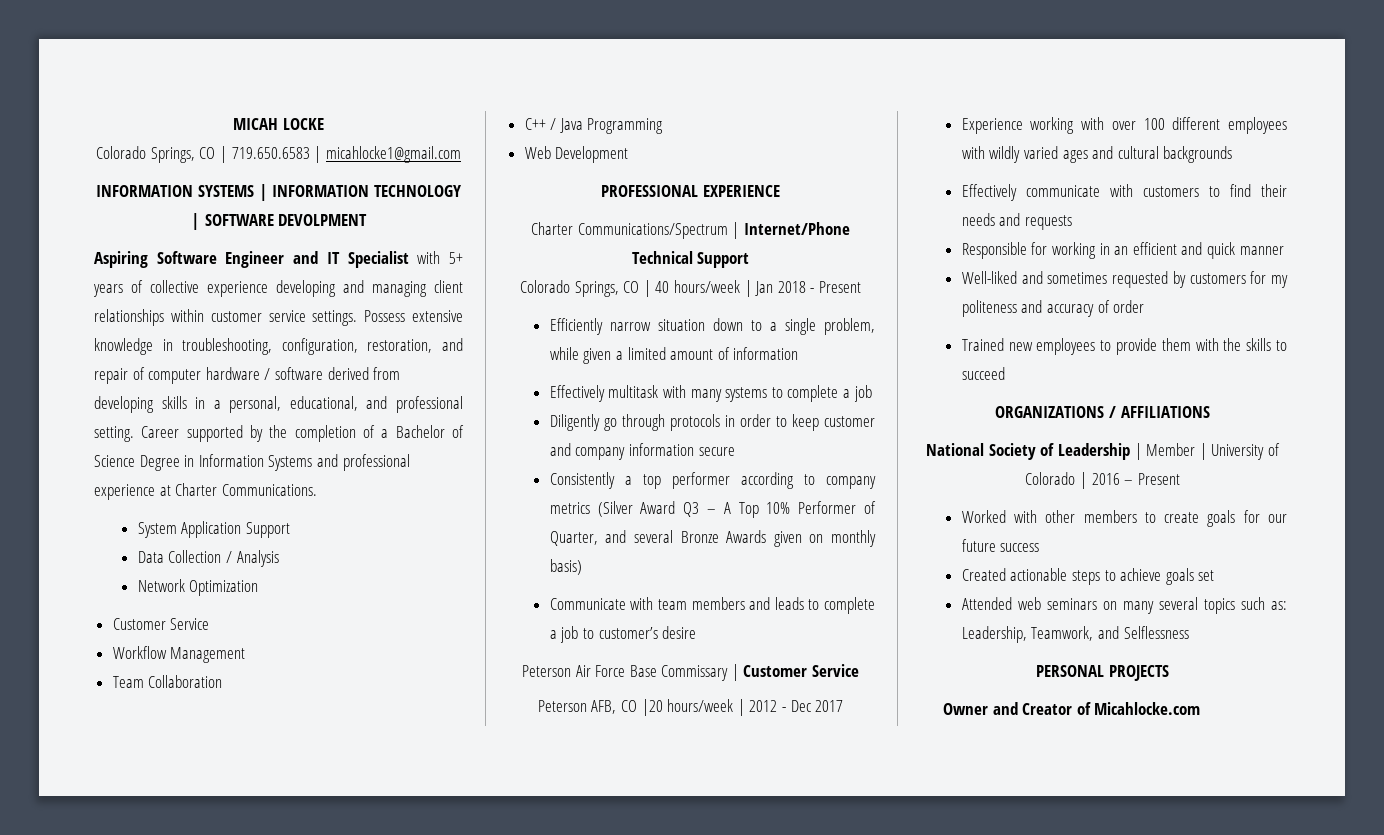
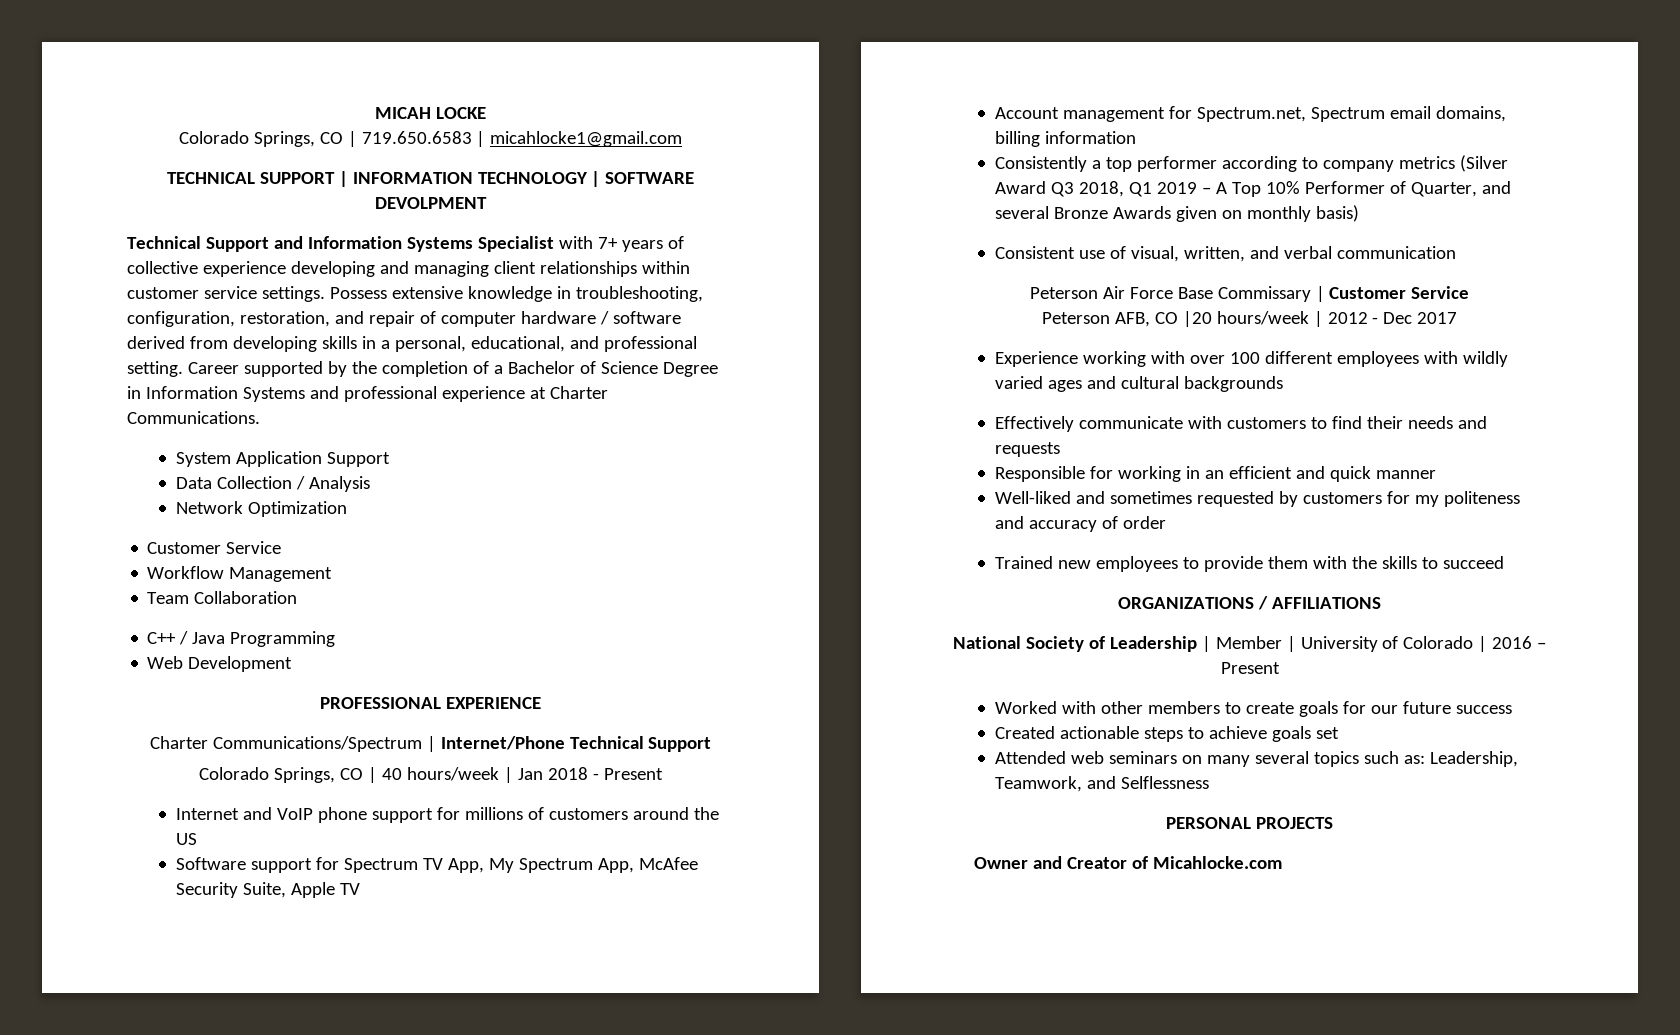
[96,185,254,197] INFORMATION SYSTEMS -> [166,172,335,184] TECHNICAL SUPPORT
[94,251,340,268] Aspiring Software Engineer and IT -> [127,236,473,252] Technical Support and Information Systems
[449,252,464,264] 5+ -> [597,237,618,249] 7+
[549,318,875,335] [549,347,799,364] [549,385,872,402] [549,414,875,431] [549,443,735,460] Efficiently narrow situation down to a single problem, while given a limited amount of information // Effectively multitask with many systems to complete a job // Diligently go through protocols in order to keep customer and company information secure -> [175,807,719,823] [175,833,197,845] [175,857,698,873] [175,882,360,898] [994,106,1506,122] [994,131,1136,147] Internet and VoIP phone support for millions of customers around the US // Software support for Spectrum TV App, My Spectrum App, McAfee Security Suite, Apple TV // Account management for Spectrum.net, Spectrum email domains, billing information
(700, 509) none -> [1078,181,1197,197] 2018, Q1 2019
[549,597,875,614] [549,626,697,643] Communicate with team members and leads to complete a job to customer’s desire -> [994,246,1456,262] Consistent use of visual, written, and verbal communication

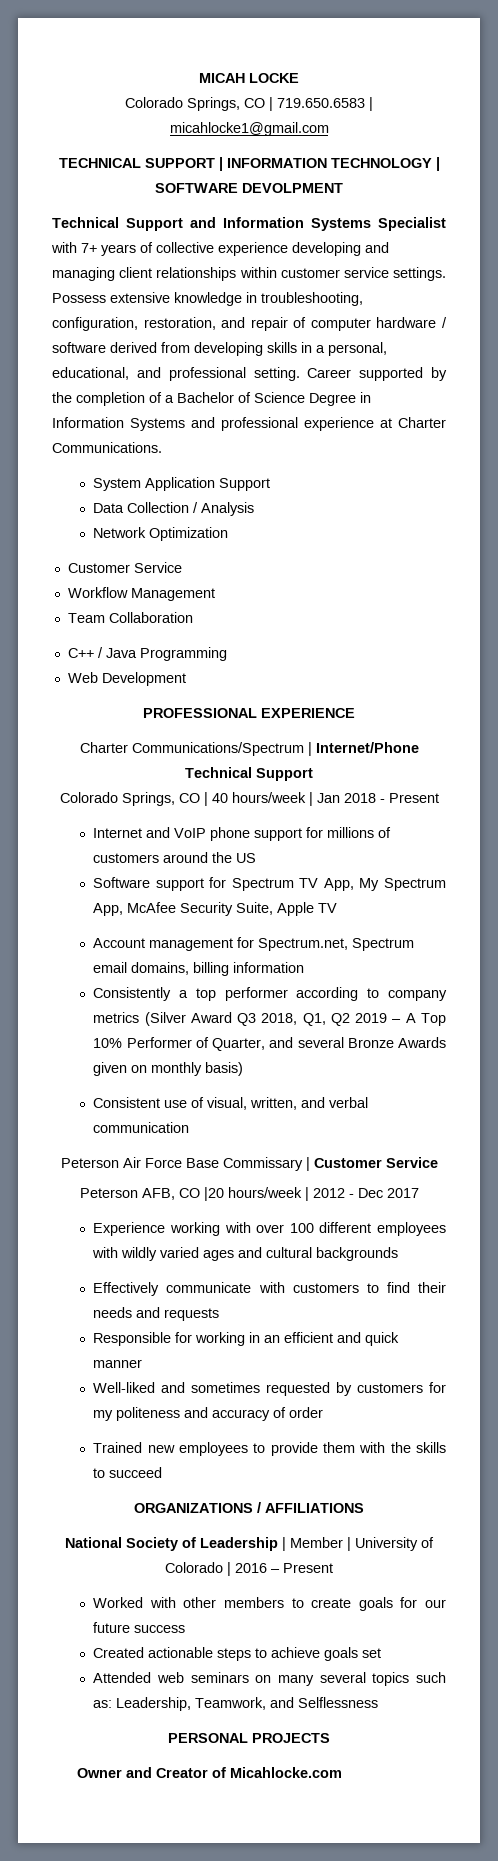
[1128,182,1152,197] Q1 -> [302,1013,350,1026] Q1, Q2

